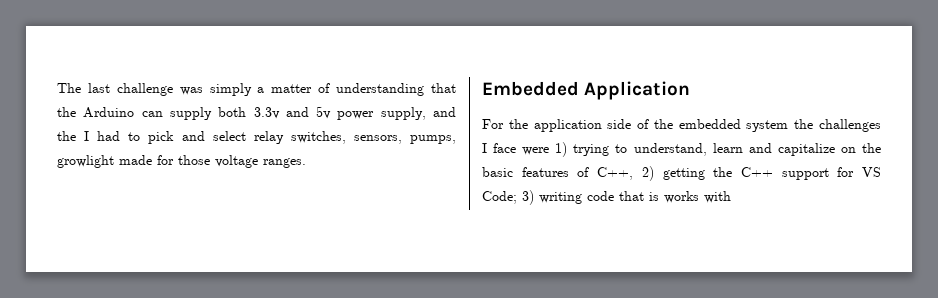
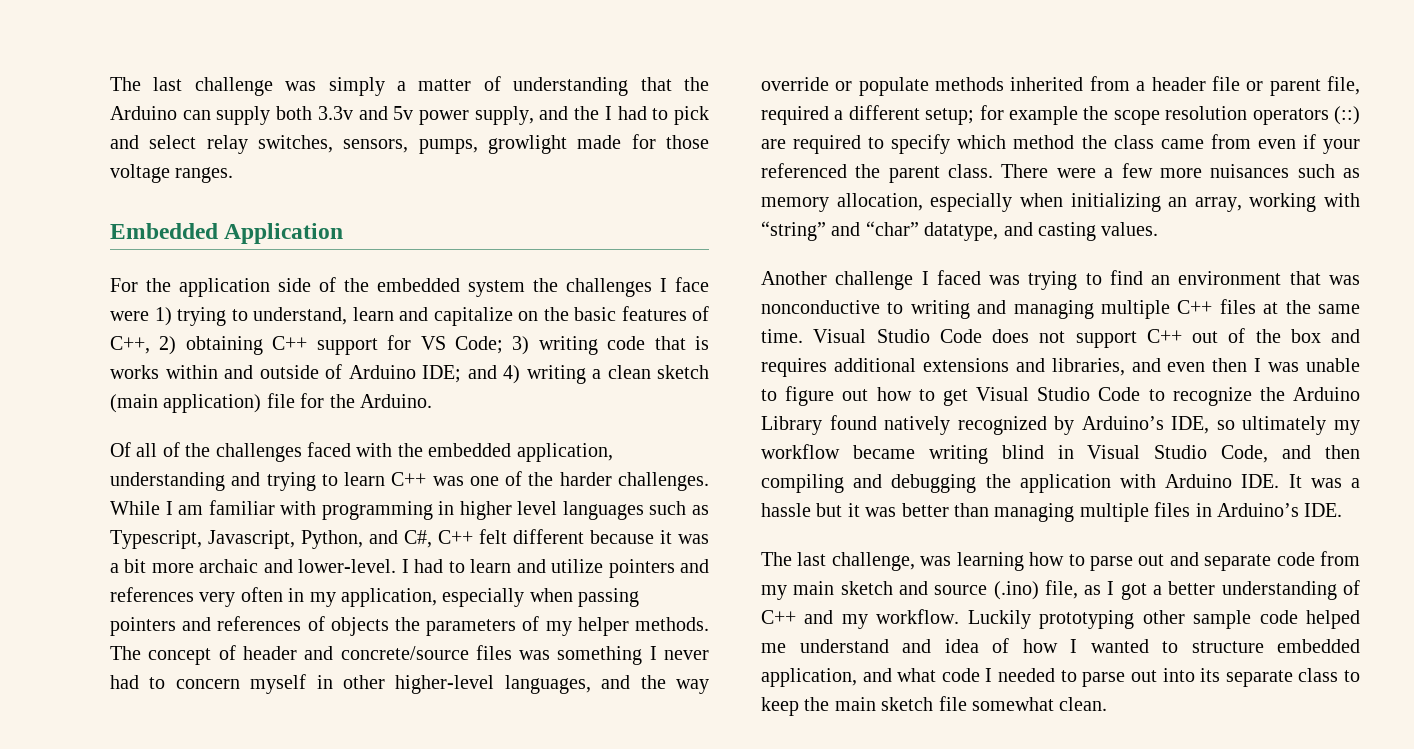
[662,167,733,180] getting the -> [185,336,263,355] obtaining
[704,191,731,203] with -> [165,364,709,384] [110,393,432,413] [110,442,613,462] [110,471,709,491] [110,500,709,520] [110,529,709,549] [110,559,709,578] [110,587,640,607] [110,616,709,636] [110,645,709,665] [110,674,709,694] [761,76,1360,96] [761,105,1360,125] [761,134,1360,154] [761,163,1360,183] [761,193,1360,212] [761,221,1159,241] [761,270,1360,290] [761,299,1360,319] [761,328,1360,348] [761,358,1360,377] [761,386,1360,406] [761,415,1360,435] [761,444,1360,464] [761,474,1360,493] [761,502,1343,522] [761,551,1360,571] [761,580,1360,600] [761,609,1360,629] [761,638,1360,653] [761,668,1360,687] [761,696,1108,716] within and outside of Arduino IDE; and 4) writing a clean sketch (main application) file for the Arduino. // Of all of the challenges faced with the embedded application, understanding and trying to learn C++ was one of the harder challenges. While I am familiar with programming in higher level languages such as Typescript, Javascript, Python, and C#, C++ felt different because it was a bit more archaic and lower-level. I had to learn and utilize pointers and references very often in my application, especially when passing pointers and references of objects the parameters of my helper methods. The concept of header and concrete/source files was something I never had to concern myself in other higher-level languages, and the way override or populate methods inherited from a header file or parent file, required a different setup; for example the scope resolution operators (::) are required to specify which method the class came from even if your referenced the parent class. There were a few more nuisances such as memory allocation, especially when initializing an array, working with “string” and “char” datatype, and casting values. // Another challenge I faced was trying to find an environment that was nonconductive to writing and managing multiple C++ files at the same time. Visual Studio Code does not support C++ out of the box and requires additional extensions and libraries, and even then I was unable to figure out how to get Visual Studio Code to recognize the Arduino Library found natively recognized by Arduino’s IDE, so ultimately my workflow became writing blind in Visual Studio Code, and then compiling and debugging the application with Arduino IDE. It was a hassle but it was better than managing multiple files in Arduino’s IDE. // The last challenge, was learning how to parse out and separate code from my main sketch and source (.ino) file, as I got a better understanding of C++ and my workflow. Luckily prototyping other sample code helped me understand and idea of how I wanted to structure embedded application, and what code I needed to parse out into its separate class to keep the main sketch file somewhat clean.

